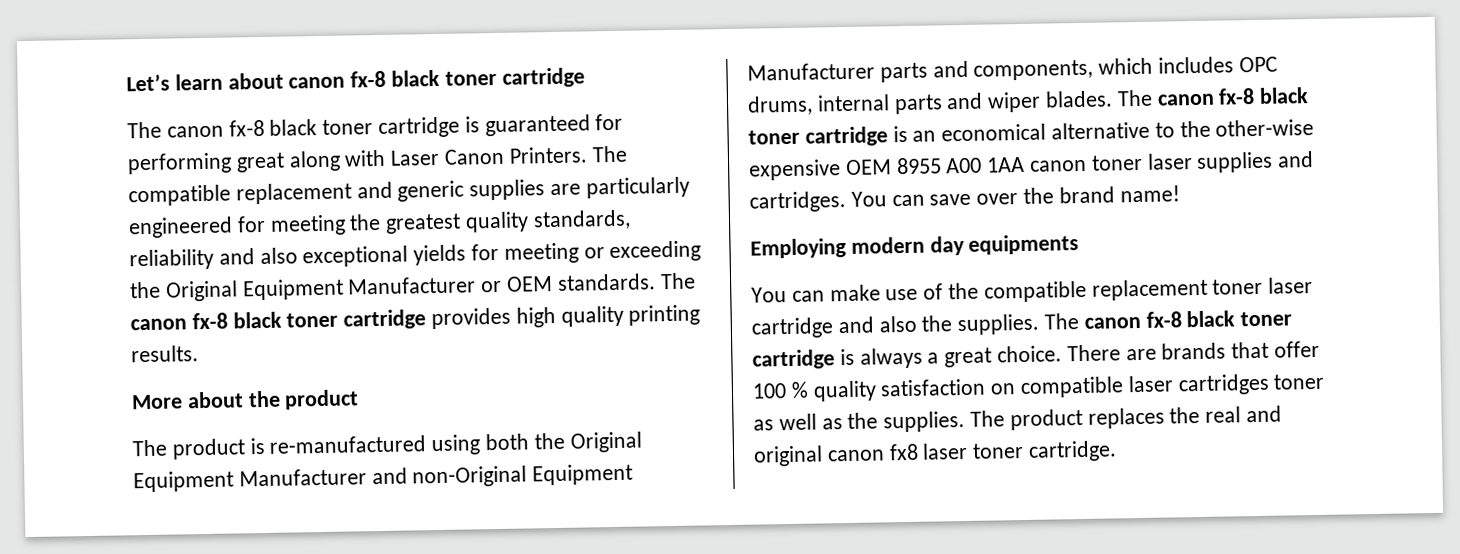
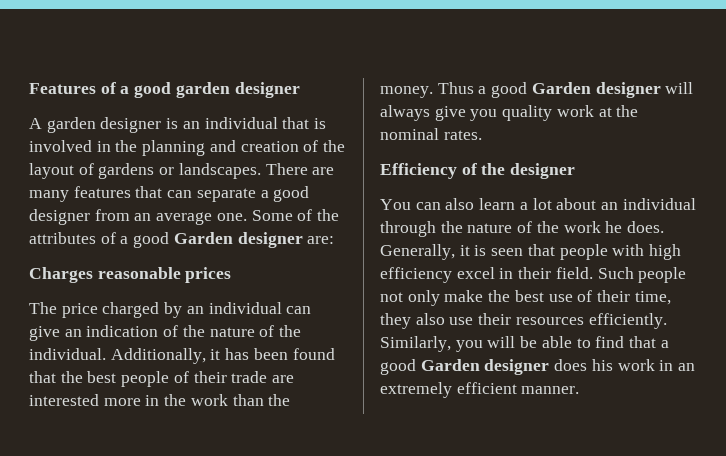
[126,67,585,92] [127,113,624,139] [127,145,628,175] [128,176,690,207] [128,209,631,239] [129,240,702,271] [130,272,696,302] [130,304,701,331] [131,345,199,363] [131,389,360,410] [132,431,642,460] [133,463,634,493] [747,56,1278,83] [747,87,1310,116] [748,118,1315,147] [749,150,1315,181] [749,185,1180,213] [750,234,1080,259] [751,277,1314,303] [751,310,1293,339] [752,340,1321,370] [752,373,1325,402] [753,405,1283,433] [753,440,1118,467] Let’s learn about canon fx-8 black toner cartridge // The canon fx-8 black toner cartridge is guaranteed for performing great along with Laser Canon Printers. The compatible replacement and generic supplies are particularly engineered for meeting the greatest quality standards, reliability and also exceptional yields for meeting or exceeding the Original Equipment Manufacturer or OEM standards. The canon fx-8 black toner cartridge provides high quality printing results. // More about the product // The product is re-manufactured using both the Original Equipment Manufacturer and non-Original Equipment Manufacturer parts and components, which includes OPC drums, internal parts and wiper blades. The canon fx-8 black toner cartridge is an economical alternative to the other-wise expensive OEM 8955 A00 1AA canon toner laser supplies and cartridges. You can save over the brand name! // Employing modern day equipments // You can make use of the compatible replacement toner laser cartridge and also the supplies. The canon fx-8 black toner cartridge is always a great choice. There are brands that offer 100 % quality satisfaction on compatible laser cartridges toner as well as the supplies. The product replaces the real and original canon fx8 laser toner cartridge. -> [29,82,300,98] [29,117,327,133] [29,140,346,156] [29,163,335,179] [29,186,310,202] [29,209,340,225] [29,232,335,248] [29,267,232,283] [29,302,312,318] [29,325,302,341] [29,348,335,364] [29,371,295,387] [29,394,291,406] [380,82,694,98] [380,105,639,121] [380,128,482,140] [380,163,576,179] [380,198,696,210] [380,221,665,237] [380,244,682,260] [380,267,687,283] [380,290,671,306] [380,313,667,329] [380,336,669,352] [380,359,696,375] [380,382,580,398] Features of a good garden designer // A garden designer is an individual that is involved in the planning and creation of the layout of gardens or landscapes. There are many features that can separate a good designer from an average one. Some of the attributes of a good Garden designer are: // Charges reasonable prices // The price charged by an individual can give an indication of the nature of the individual. Additionally, it has been found that the best people of their trade are interested more in the work than the money. Thus a good Garden designer will always give you quality work at the nominal rates. // Efficiency of the designer // You can also learn a lot about an individual through the nature of the work he does. Generally, it is seen that people with high efficiency excel in their field. Such people not only make the best use of their time, they also use their resources efficiently. Similarly, you will be able to find that a good Garden designer does his work in an extremely efficient manner.

